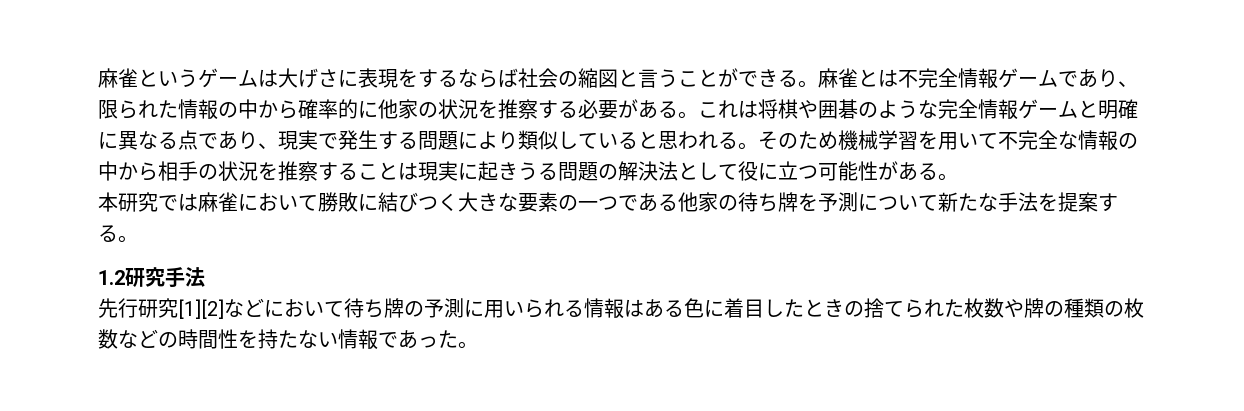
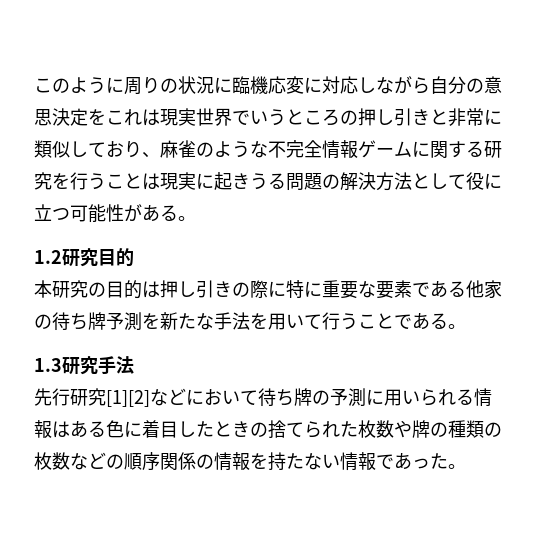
[98,68,1138,89] [98,99,1138,120] [98,130,1138,151] [98,161,358,182] 麻雀というゲームは大げさに表現をするならば社会の縮図と言うことができる。麻雀とは不完全情報ゲームであり、限られた情報の中から確率的に他家の状況を推察する必要がある。これは将棋や囲碁のような完全情報ゲームと明確に異なる点であり、現実で発生する問題により類似していると思われる。そのため機械学習を用いて不完全な情報の中から相手の状況を推察する -> [34,76,502,95] [34,108,502,126] [34,140,502,159] [34,172,106,190] このように周りの状況に臨機応変に対応しながら自分の意思決定をこれは現実世界でいうところの押し引きと非常に類似しており、麻雀のような不完全情報ゲームに関する研究を行う
(658, 171) none -> [376,172,394,191] 方
(958, 177) none -> [34,248,134,267] // 1.2研究目的
[158,192,618,212] では麻雀において勝敗に結びつく大きな要素の一つ -> [88,280,412,299] の目的は押し引きの際に特に重要な要素
[798,192,1118,212] [98,225,138,243] [98,270,125,285] を予測について新たな手法を提案する。 // 1.2 -> [106,312,466,331] [34,358,62,372] 予測を新たな手法を用いて行うことである。 // 1.3
[178,329,238,349] 時間性 -> [124,452,250,471] 順序関係の情報

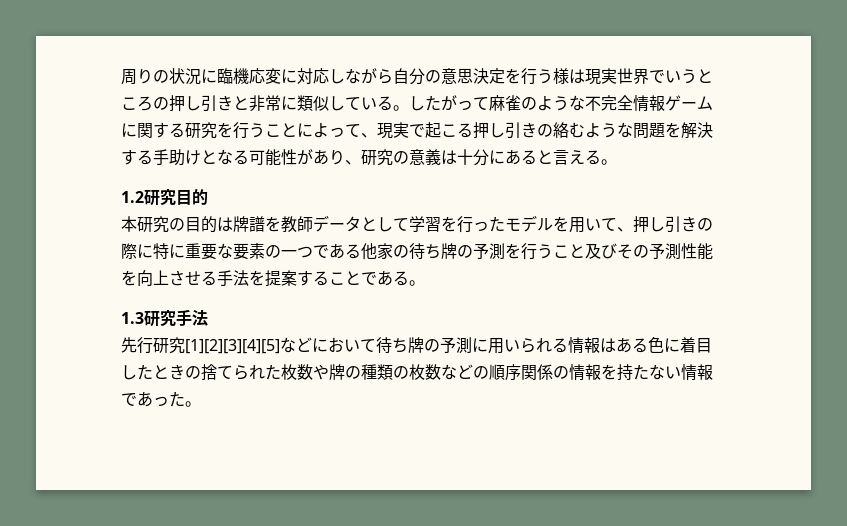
[34,77,124,94] このように -> (121, 77) none
[106,109,142,126] これ -> [521,68,569,85] 行う様
[106,141,160,158] おり、 -> [361,95,489,111] いる。したがって
[142,172,502,191] [34,204,160,223] は現実に起きうる問題の解決方法として役に立つ可能性があ -> [297,122,713,139] [121,149,585,166] によって、現実で起こる押し引きの絡むような問題を解決する手助けとなる可能性があり、研究の意義は十分にあると言え
(160, 289) none -> [233,215,633,233] 牌譜を教師データとして学習を行ったモデルを用いて、
(412, 289) none -> [265,245,313,258] の一つ
[106,312,358,331] 予測を新たな手法を用いて行う -> [457,243,713,260] [121,270,329,287] の予測を行うこと及びその予測性能を向上させる手法を提案する
[106,390,150,407] [1][2] -> [185,339,280,354] [1][2][3][4][5]

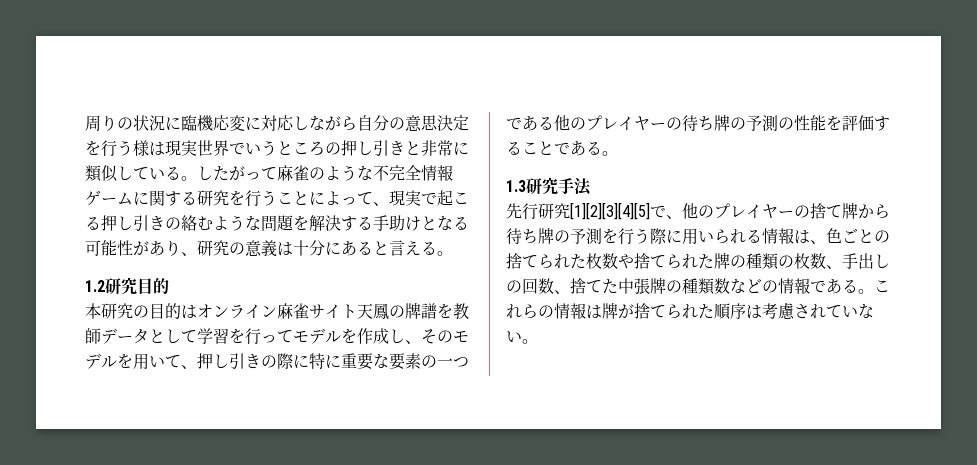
(233, 224) none -> [197,303,405,320] オンライン麻雀サイト天鳳の
[489,216,505,232] た -> [277,328,453,344] てモデルを作成し、その
[377,243,393,260] 家 -> [570,115,666,131] のプレイヤー
[505,243,713,260] [121,270,297,287] を行うこと及びその予測性能を向上させる手法を提案 -> [778,115,874,131] の性能を評価
[280,337,472,354] などにおいて待ち牌の予測 -> [650,203,890,219] [506,228,666,245] で、他のプレイヤーの捨て牌から待ち牌の予測を行う際
[616,337,712,353] [121,364,185,380] ある色に着目したとき -> [810,228,874,244] 、色ごと
(329, 372) none -> [634,253,714,269] 捨てられた
[441,364,713,381] [121,391,185,407] などの順序関係の情報を持たない情報であった -> [826,253,890,269] [506,278,890,295] [506,302,874,320] [506,330,522,343] 、手出しの回数、捨てた中張牌の種類数などの情報である。これらの情報は牌が捨てられた順序は考慮されていない

